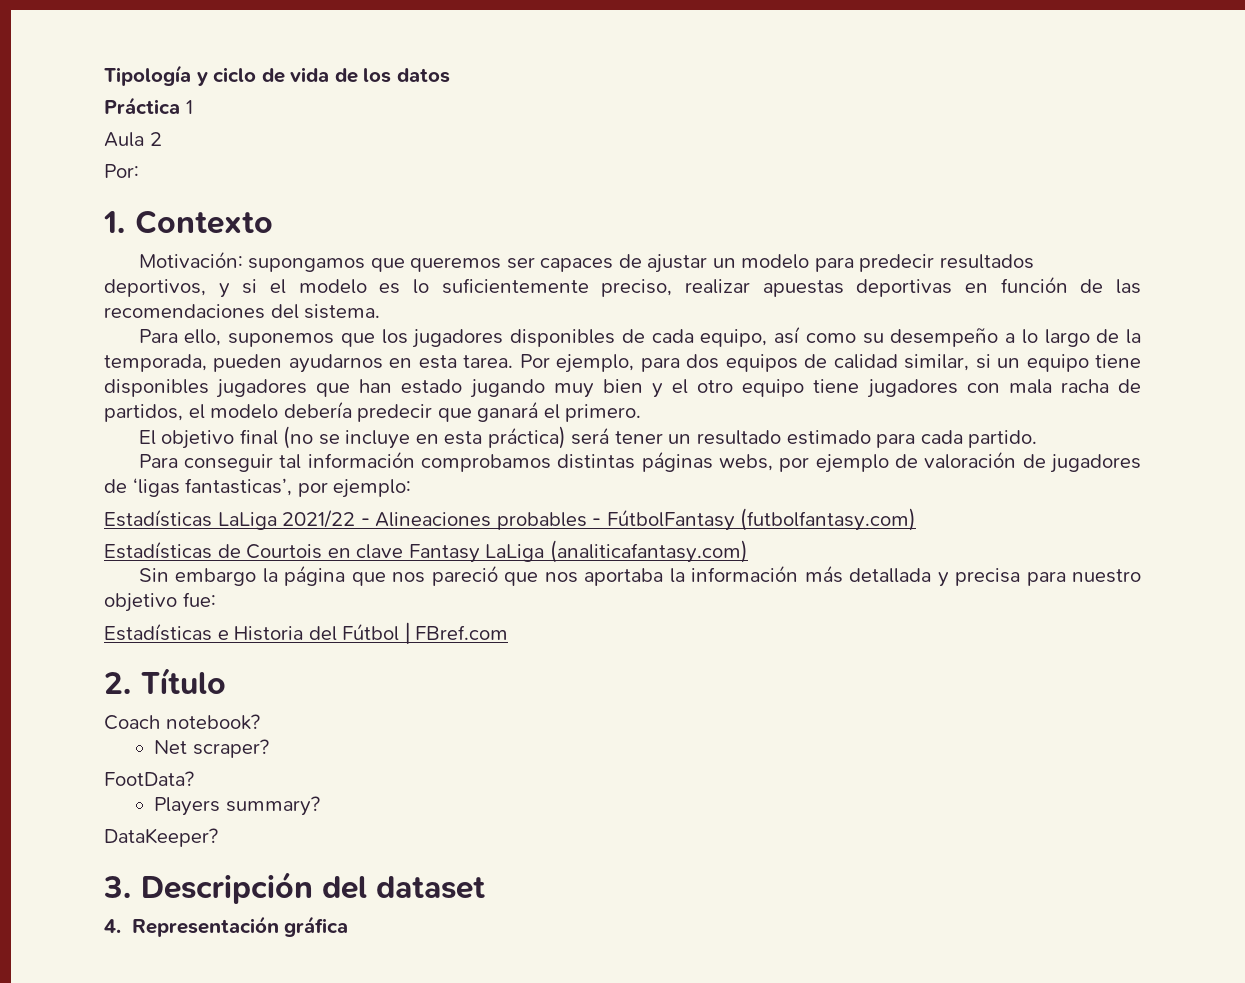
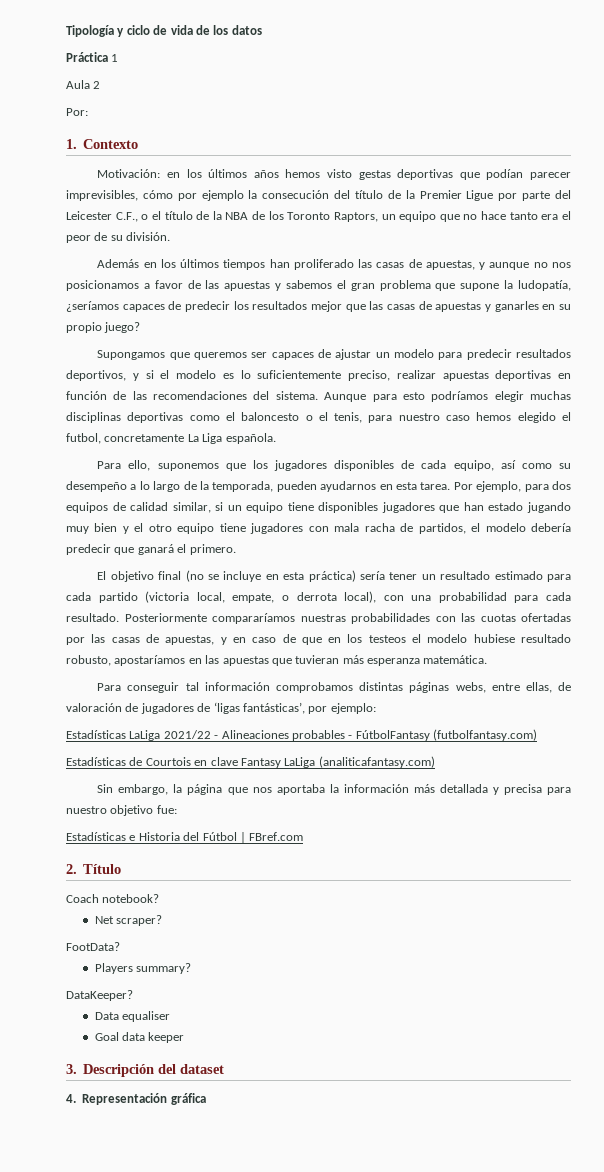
[248,258,366,272] supongamos -> [166,169,571,180] [66,190,571,201] [66,211,572,222] [66,232,171,243] [97,259,572,270] [66,280,571,291] [66,301,572,312] [66,322,141,333] [97,350,166,360] en los últimos años hemos visto gestas deportivas que podían parecer imprevisibles, cómo por ejemplo la consecución del título de la Premier Ligue por parte del Leicester C.F., o el título de la NBA de los Toronto Raptors, un equipo que no hace tanto era el peor de su división. // Además en los últimos tiempos han proliferado las casas de apuestas, y aunque no nos posicionamos a favor de las apuestas y sabemos el gran problema que supone la ludopatía, ¿seríamos capaces de predecir los resultados mejor que las casas de apuestas y ganarles en su propio juego? // Supongamos
(381, 311) none -> [324,391,571,402] [66,412,572,423] [66,433,276,444] Aunque para esto podríamos elegir muchas disciplinas deportivas como el baloncesto o el tenis, para nuestro caso hemos elegido el futbol, concretamente La Liga española.
[571,427,610,445] será -> [359,571,385,580] sería
[968,430,1038,448] partido. -> [98,591,571,603] [66,613,571,624] [66,634,571,645] [66,655,488,666] partido (victoria local, empate, o derrota local), con una probabilidad para cada resultado. Posteriormente compararíamos nuestras probabilidades con las cuotas ofertadas por las casas de apuestas, y en caso de que en los testeos el modelo hubiese resultado robusto, apostaríamos en las apuestas que tuvieran más esperanza matemática.
[779,454,889,473] por ejemplo -> [491,682,552,693] entre ellas,
[185,478,293,496] fantasticas’, -> [242,702,305,714] fantásticas’,
[175,568,257,586] embargo -> [118,784,169,795] embargo,
[431,565,578,586] pareció que nos -> (272, 790) none
(218, 837) none -> [94,1011,170,1022] [94,1032,185,1043] // Data equaliser // Goal data keeper

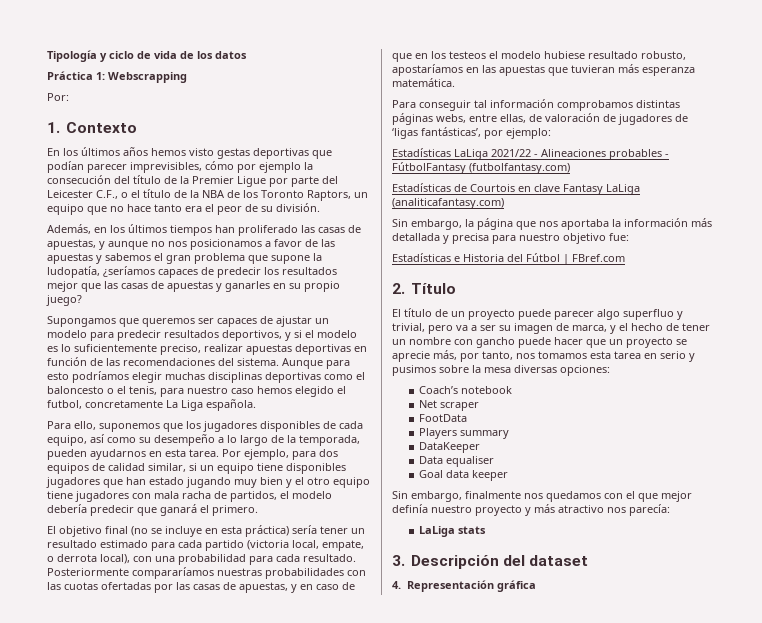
[111,54,119,62] [66,80,101,89] 1 // Aula 2 -> [96,72,187,83] 1: Webscrapping
[97,169,180,178] Motivación: en -> [47,148,60,156] En
[97,259,140,268] Además -> [47,224,91,234] Además,
[66,894,160,903] Coach notebook? -> [392,308,683,320] [392,323,710,334] [392,337,687,348] [392,350,695,362] [392,365,610,376] [418,386,512,394] El título de un proyecto puede parecer algo superfluo y trivial, pero va a ser su imagen de marca, y el hecho de tener un nombre con gancho puede hacer que un proyecto se aprecie más, por tanto, nos tomamos esta tarea en serio y pusimos sobre la mesa diversas opciones: // Coach’s notebook
[115,915,162,926] [66,942,120,951] scraper? // FootData? -> [439,402,479,411] [418,414,467,422] scraper // FootData
[135,963,191,974] [66,990,133,1001] summary? // DataKeeper? -> [459,430,509,439] [418,442,480,453] summary // DataKeeper
(185, 1037) none -> [392,491,692,502] [392,504,670,516] [418,526,486,537] // Sin embargo, finalmente nos quedamos con el que mejor definía nuestro proyecto y más atractivo nos parecía: // LaLiga stats

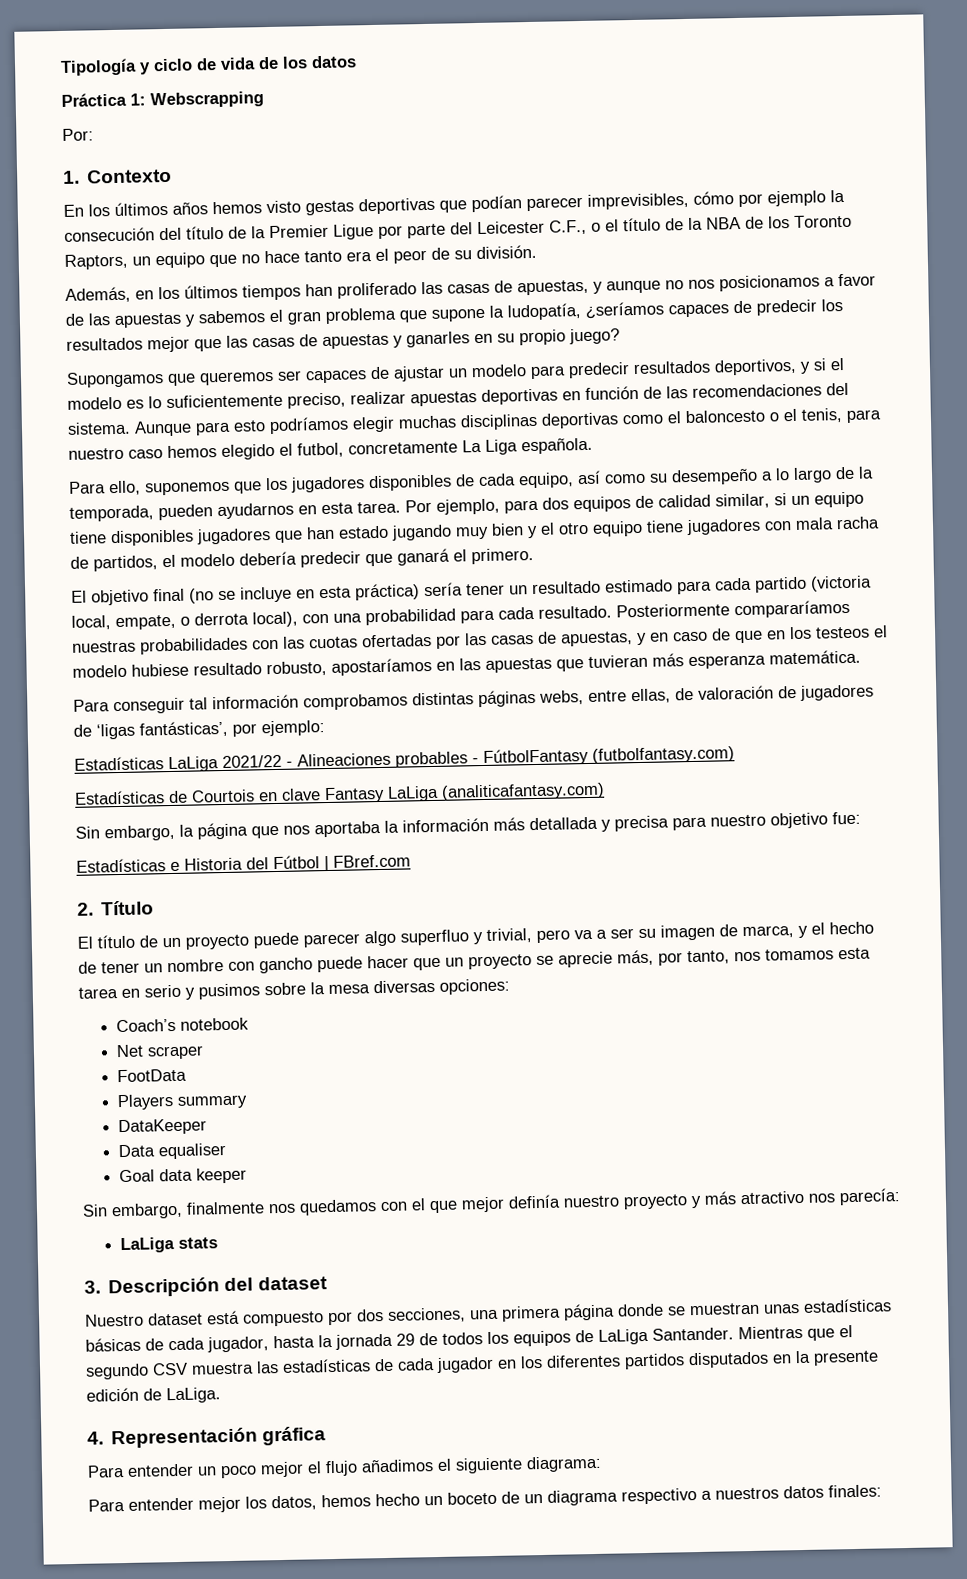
[392,580,536,592] 4. Representación gráfica -> [85,1298,892,1327] [85,1325,853,1353] [85,1350,879,1380] [86,1387,221,1404] [87,1426,327,1449] [87,1455,602,1479] [88,1484,882,1513] Nuestro dataset está compuesto por dos secciones, una primera página donde se muestran unas estadísticas básicas de cada jugador, hasta la jornada 29 de todos los equipos de LaLiga Santander. Mientras que el segundo CSV muestra las estadísticas de cada jugador en los diferentes partidos disputados en la presente edición de LaLiga. // 4. Representación gráfica // Para entender un poco mejor el flujo añadimos el siguiente diagrama: // Para entender mejor los datos, hemos hecho un boceto de un diagrama respectivo a nuestros datos finales:

